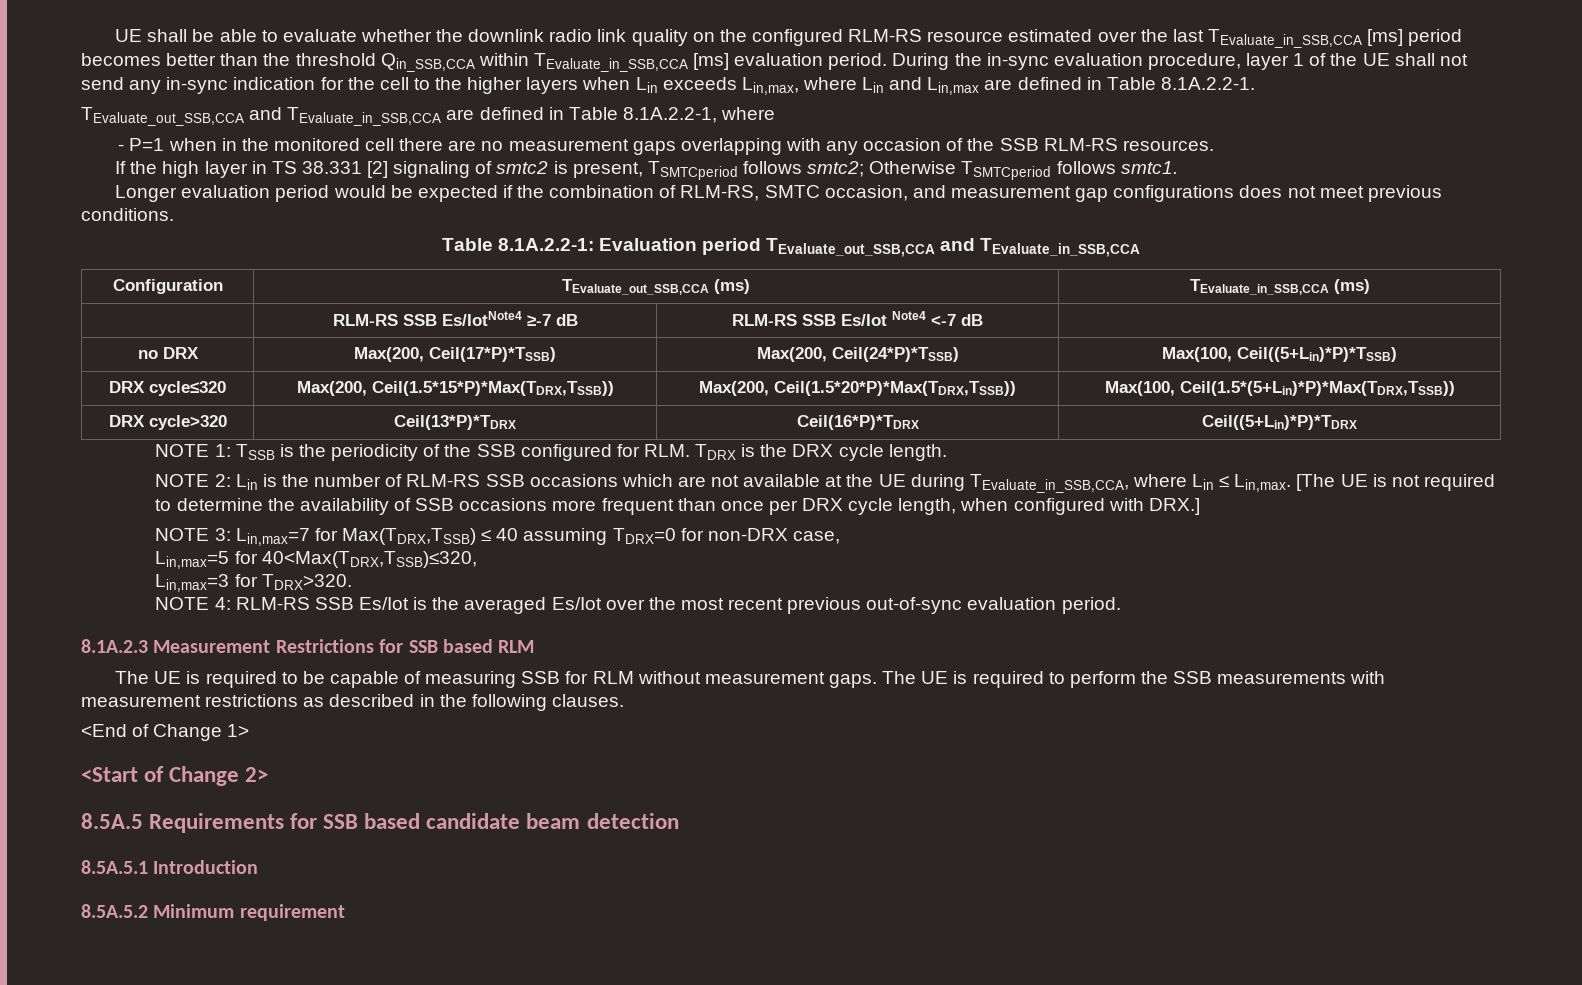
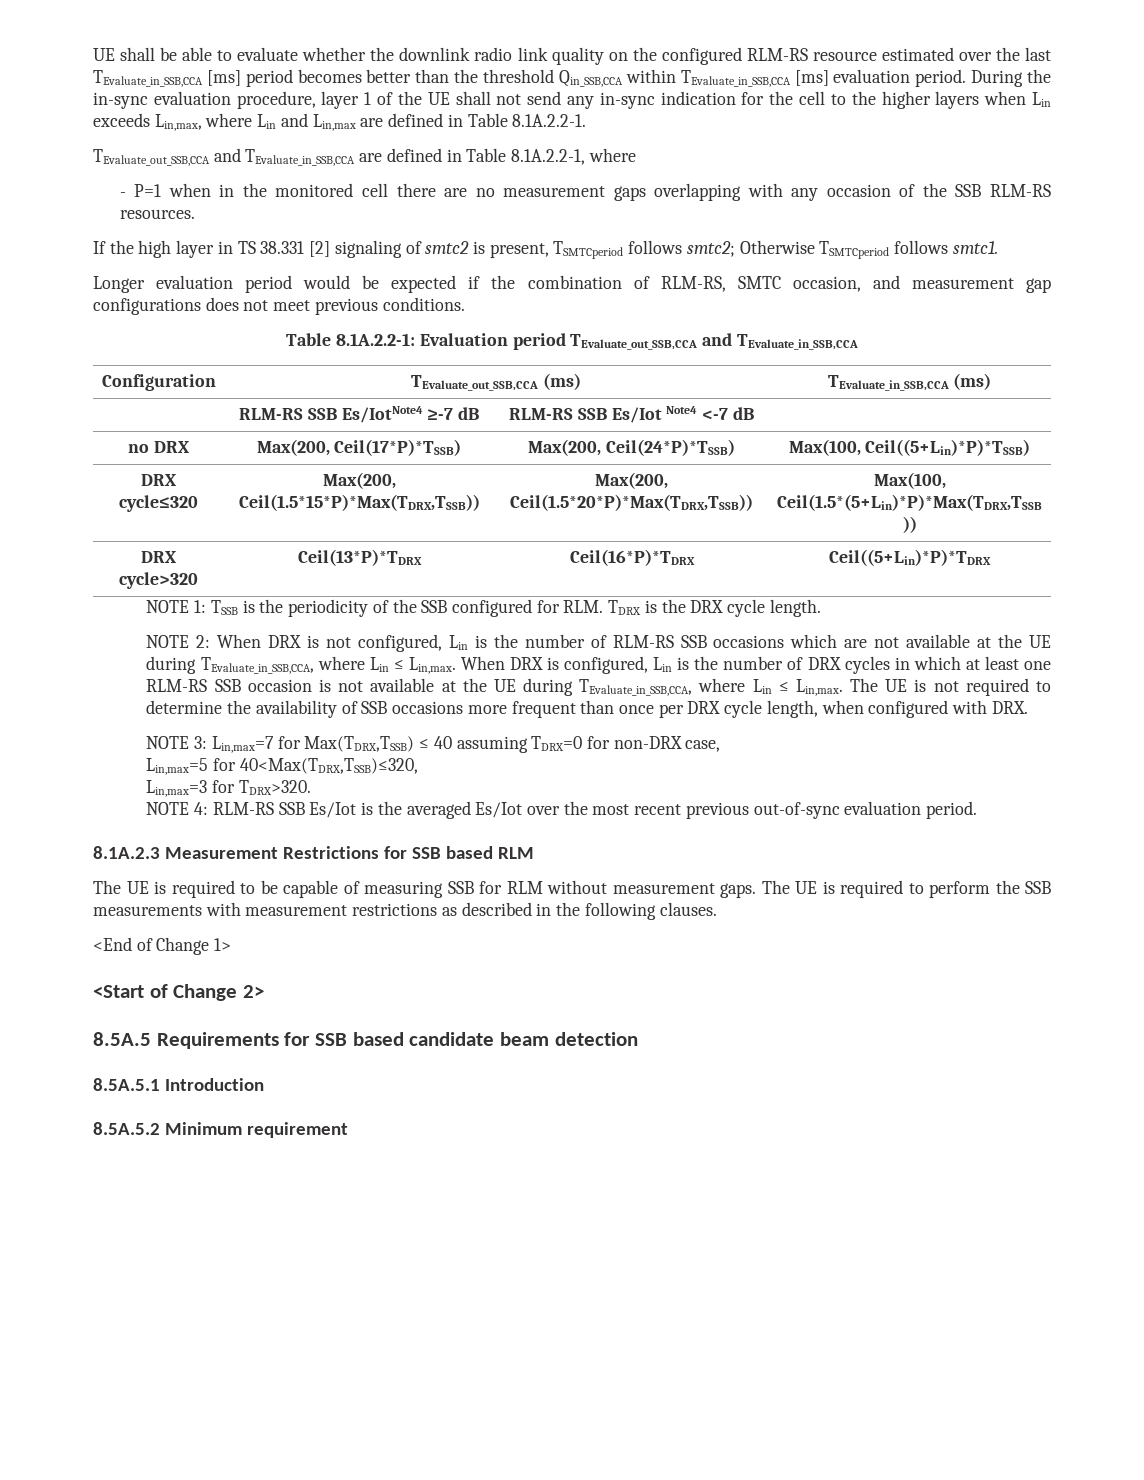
(231, 480) none -> [217,634,443,652] When DRX is not configured,
[1296,474,1336,491] [The -> [460,656,1052,674] [146,678,879,696] When DRX is configured, Lin is the number of DRX cycles in which at least one RLM-RS SSB occasion is not available at the UE during TEvaluate_in_SSB,CCA, where Lin ≤ Lin,max. The
[1148,498,1200,515] DRX.] -> [991,701,1028,714] DRX.

